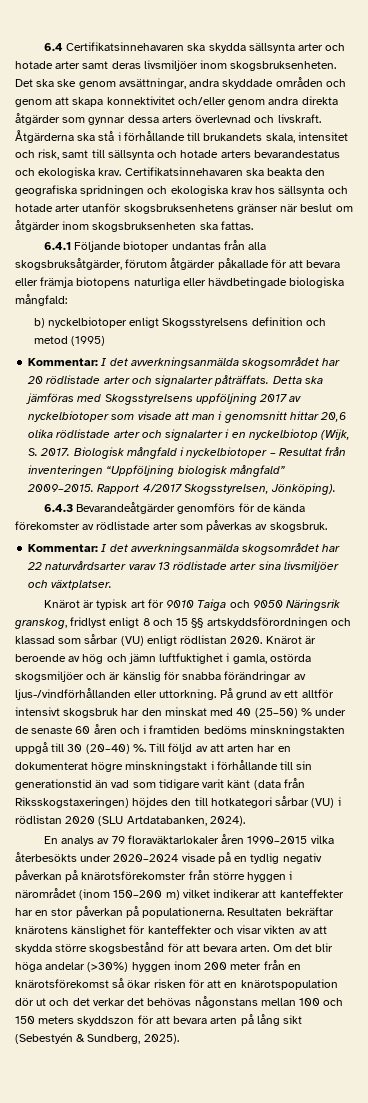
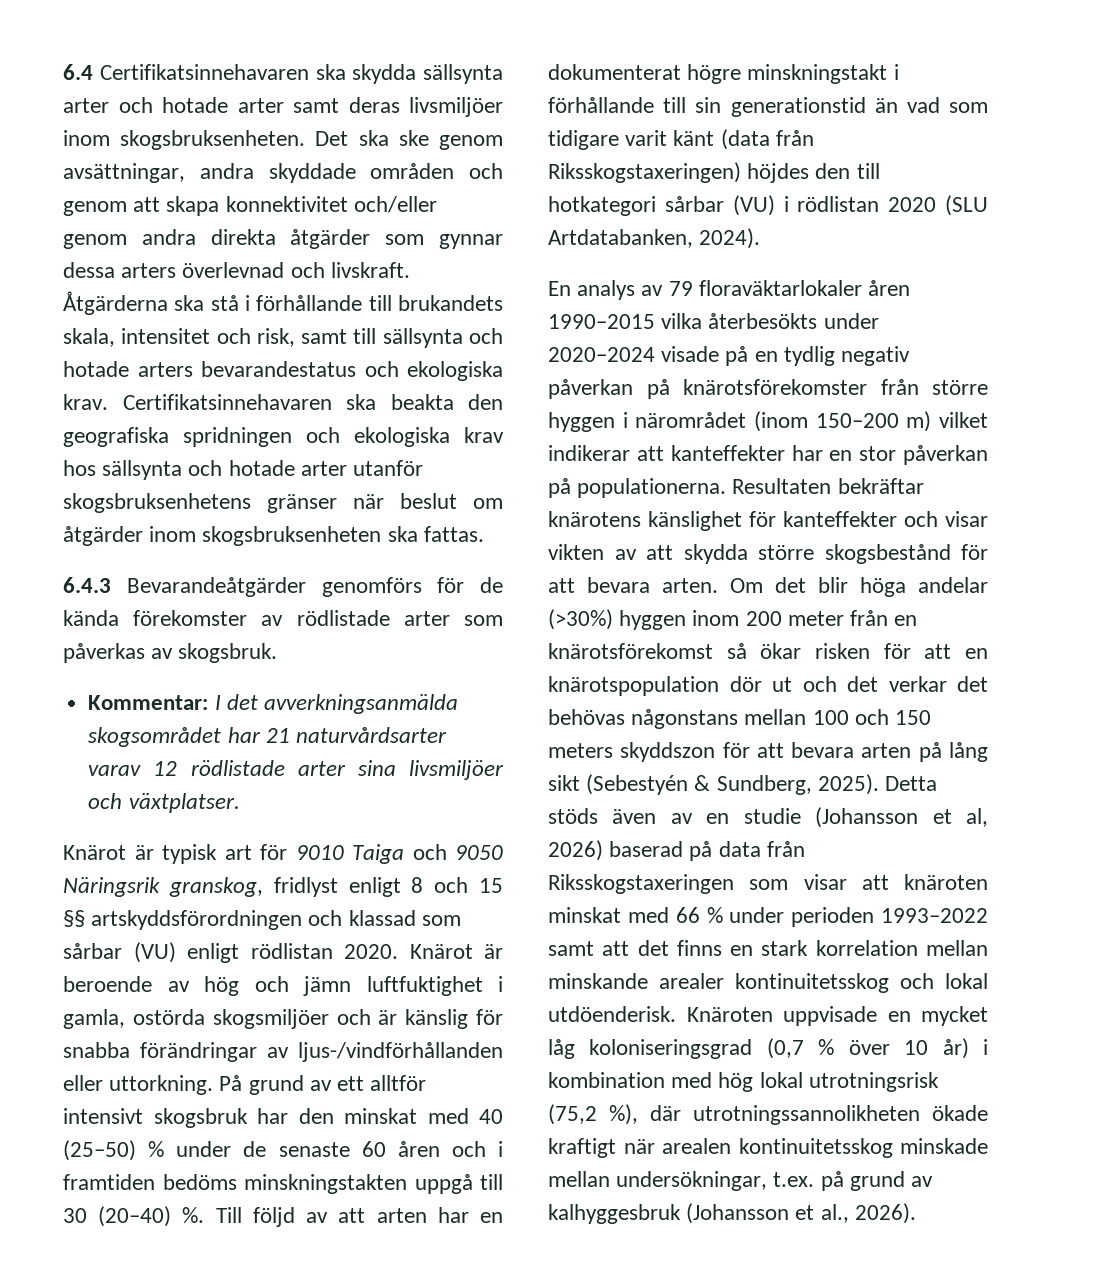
[44,240,267,252] [15,258,341,270] [15,277,345,288] [15,294,67,306] [33,317,326,328] [33,336,105,346] [28,357,341,369] [27,375,323,387] [26,393,302,405] [28,411,347,423] [28,429,351,441] [28,447,347,459] [28,465,285,477] [27,483,337,495] // 6.4.1 Följande biotoper undantas från alla skogsbruksåtgärder, förutom åtgärder påkallade för att bevara eller främja biotopens naturliga eller hävdbetingade biologiska mångfald: // b) nyckelbiotoper enligt Skogsstyrelsens definition och metod (1995) // Kommentar: I det avverkningsanmälda skogsområdet har 20 rödlistade arter och signalarter påträffats. Detta ska jämföras med Skogsstyrelsens uppföljning 2017 av nyckelbiotoper som visade att man i genomsnitt hittar 20,6 olika rödlistade arter och signalarter i en nyckelbiotop (Wijk, S. 2017. Biologisk mångfald i nyckelbiotoper – Resultat från inventeringen “Uppföljning biologisk mångfald” 2009–2015. Rapport 4/2017 Skogsstyrelsen, Jönköping). -> (484, 534) none
[27,562,43,570] 22 -> [265,728,290,743] 21
[157,562,170,570] 13 -> [153,761,178,776] 12
(179, 1039) none -> [885,776,938,791] [548,807,988,828] [548,840,805,861] [548,874,988,894] [548,907,988,927] [548,940,988,956] [548,973,988,993] [548,1006,988,1026] [548,1038,988,1059] [548,1072,939,1092] [548,1104,988,1125] [548,1138,988,1158] [548,1171,934,1191] [548,1203,916,1224] Detta stöds även av en studie (Johansson et al, 2026) baserad på data från Riksskogstaxeringen som visar att knäroten minskat med 66 % under perioden 1993–2022 samt att det finns en stark korrelation mellan minskande arealer kontinuitetsskog och lokal utdöenderisk. Knäroten uppvisade en mycket låg koloniseringsgrad (0,7 % över 10 år) i kombination med hög lokal utrotningsrisk (75,2 %), där utrotningssannolikheten ökade kraftigt när arealen kontinuitetsskog minskade mellan undersökningar, t.ex. på grund av kalhyggesbruk (Johansson et al., 2026).

